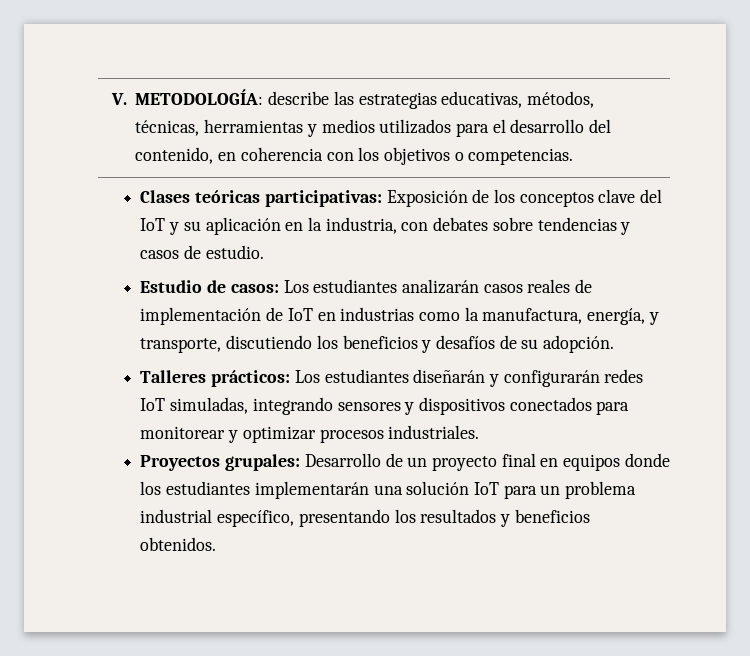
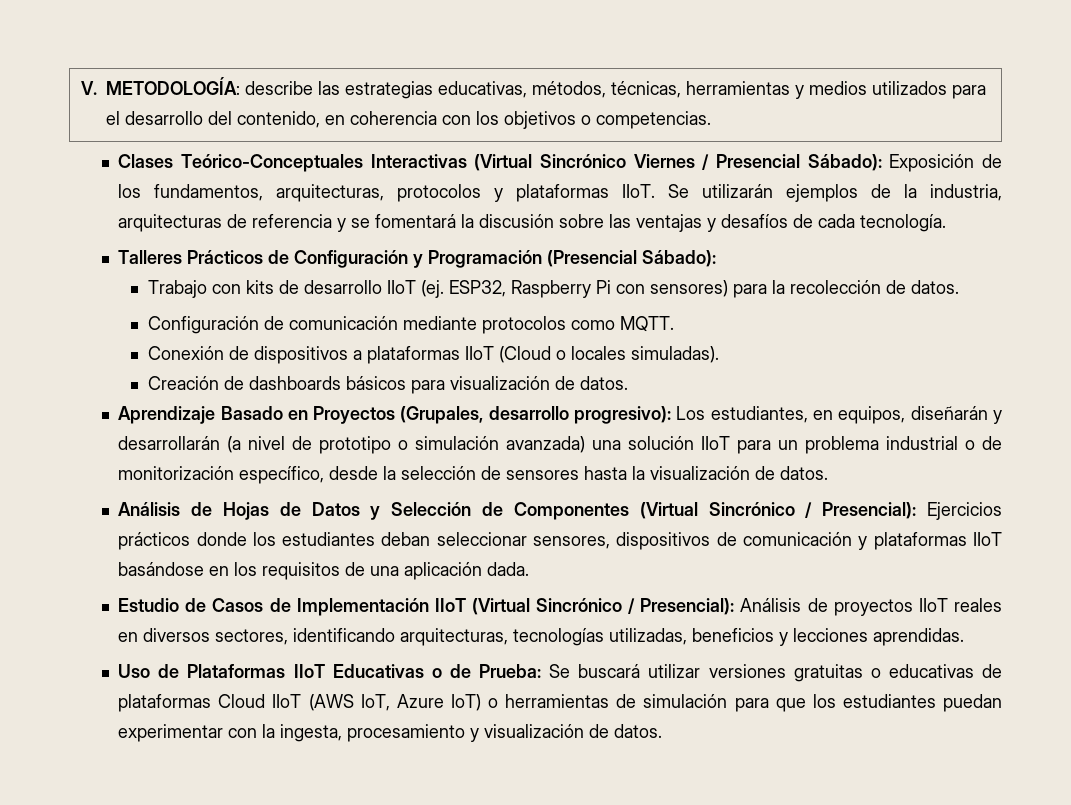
[195,189,663,207] [140,217,631,235] [140,245,264,259] [140,279,593,294] [140,307,659,325] [140,335,418,353] teóricas participativas: Exposición de los conceptos clave del IoT y su aplicación en la industria, con debates sobre tendencias y casos de estudio. // Estudio de casos: Los estudiantes analizarán casos reales de implementación de IoT en industrias como la manufactura, energía, y transporte, discutiendo los beneficios -> [180,154,1002,172] [118,184,1003,202] [118,214,703,232] Teórico-Conceptuales Interactivas (Virtual Sincrónico Viernes / Presencial Sábado): Exposición de los fundamentos, arquitecturas, protocolos y plataformas IIoT. Se utilizarán ejemplos de la industria, arquitecturas de referencia y se fomentará la discusión sobre las ventajas
[521,335,615,353] su adopción. -> [818,214,947,232] cada tecnología.
[211,369,644,387] [140,397,630,415] [140,425,480,443] [140,453,670,471] [140,481,369,499] prácticos: Los estudiantes diseñarán y configurarán redes IoT simuladas, integrando sensores y dispositivos conectados para monitorear y optimizar procesos industriales. // Proyectos grupales: Desarrollo de un proyecto final en equipos donde los estudiantes implementarán -> [187,250,717,268] [147,280,959,298] [147,316,674,334] [147,346,719,364] [147,376,628,394] [118,406,1002,424] [118,436,586,454] Prácticos de Configuración y Programación (Presencial Sábado): // Trabajo con kits de desarrollo IIoT (ej. ESP32, Raspberry Pi con sensores) para la recolección de datos. // Configuración de comunicación mediante protocolos como MQTT. // Conexión de dispositivos a plataformas IIoT (Cloud o locales simuladas). // Creación de dashboards básicos para visualización de datos. // Aprendizaje Basado en Proyectos (Grupales, desarrollo progresivo): Los estudiantes, en equipos, diseñarán y desarrollarán (a nivel de prototipo o simulación avanzada)
[474,482,500,495] IoT -> [701,436,731,450] IIoT
[217,509,590,527] [140,537,217,551] específico, presentando los resultados y beneficios obtenidos. -> [965,436,1002,450] [118,466,829,484] [118,502,1003,520] [118,532,1002,550] [118,562,530,580] [118,598,1003,616] [118,628,965,646] [118,664,1002,682] [118,694,1002,712] [118,724,663,742] o de monitorización específico, desde la selección de sensores hasta la visualización de datos. // Análisis de Hojas de Datos y Selección de Componentes (Virtual Sincrónico / Presencial): Ejercicios prácticos donde los estudiantes deban seleccionar sensores, dispositivos de comunicación y plataformas IIoT basándose en los requisitos de una aplicación dada. // Estudio de Casos de Implementación IIoT (Virtual Sincrónico / Presencial): Análisis de proyectos IIoT reales en diversos sectores, identificando arquitecturas, tecnologías utilizadas, beneficios y lecciones aprendidas. // Uso de Plataformas IIoT Educativas o de Prueba: Se buscará utilizar versiones gratuitas o educativas de plataformas Cloud IIoT (AWS IoT, Azure IoT) o herramientas de simulación para que los estudiantes puedan experimentar con la ingesta, procesamiento y visualización de datos.

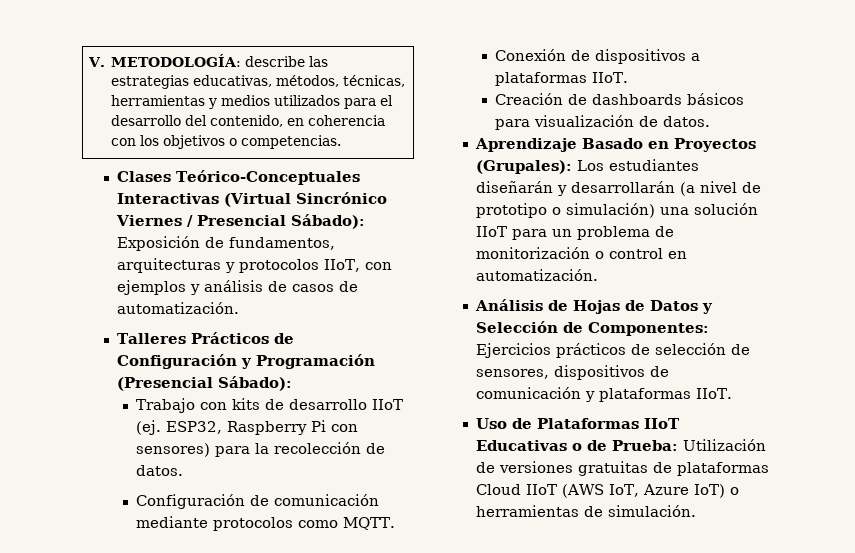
[118,184,1003,202] [118,214,947,232] los fundamentos, arquitecturas, protocolos y plataformas IIoT. Se utilizarán ejemplos de la industria, arquitecturas de referencia y se fomentará la discusión sobre las ventajas y desafíos de cada tecnología. -> [229,237,336,250] [117,258,393,273] [117,280,359,295] [117,302,240,314] fundamentos, arquitecturas y protocolos IIoT, con ejemplos y análisis de casos de automatización.
[464,346,719,363] IIoT (Cloud o locales simuladas). -> [592,72,629,83] IIoT.
[400,406,906,424] (Grupales, desarrollo progresivo): Los estudiantes, en equipos, -> [476,159,700,174] (Grupales): Los estudiantes
[415,436,586,453] simulación avanzada) -> [566,203,656,218] simulación)
[886,436,1002,450] [118,466,829,484] industrial o de monitorización específico, desde la selección de sensores hasta la visualización de datos. -> [655,226,675,237] [476,247,688,259] [476,269,599,281] de monitorización o control en automatización.
[513,502,1003,520] [118,532,527,550] Componentes (Virtual Sincrónico / Presencial): Ejercicios prácticos donde los estudiantes deban seleccionar -> [588,322,710,336] [476,343,751,358] Componentes: Ejercicios prácticos de selección de
[972,532,1002,546] [118,562,530,580] [118,598,1003,616] [118,628,965,646] IIoT basándose en los requisitos de una aplicación dada. // Estudio de Casos de Implementación IIoT (Virtual Sincrónico / Presencial): Análisis de proyectos IIoT reales en diversos sectores, identificando arquitecturas, tecnologías utilizadas, beneficios y lecciones aprendidas. -> [696,388,733,399] IIoT.
[549,664,974,682] Se buscará utilizar versiones gratuitas o educativas -> [683,439,767,451] [476,461,649,476] Utilización de versiones gratuitas
[643,694,1002,712] [118,724,663,742] simulación para que los estudiantes puedan experimentar con la ingesta, procesamiento y visualización de datos. -> [608,505,697,517] simulación.

